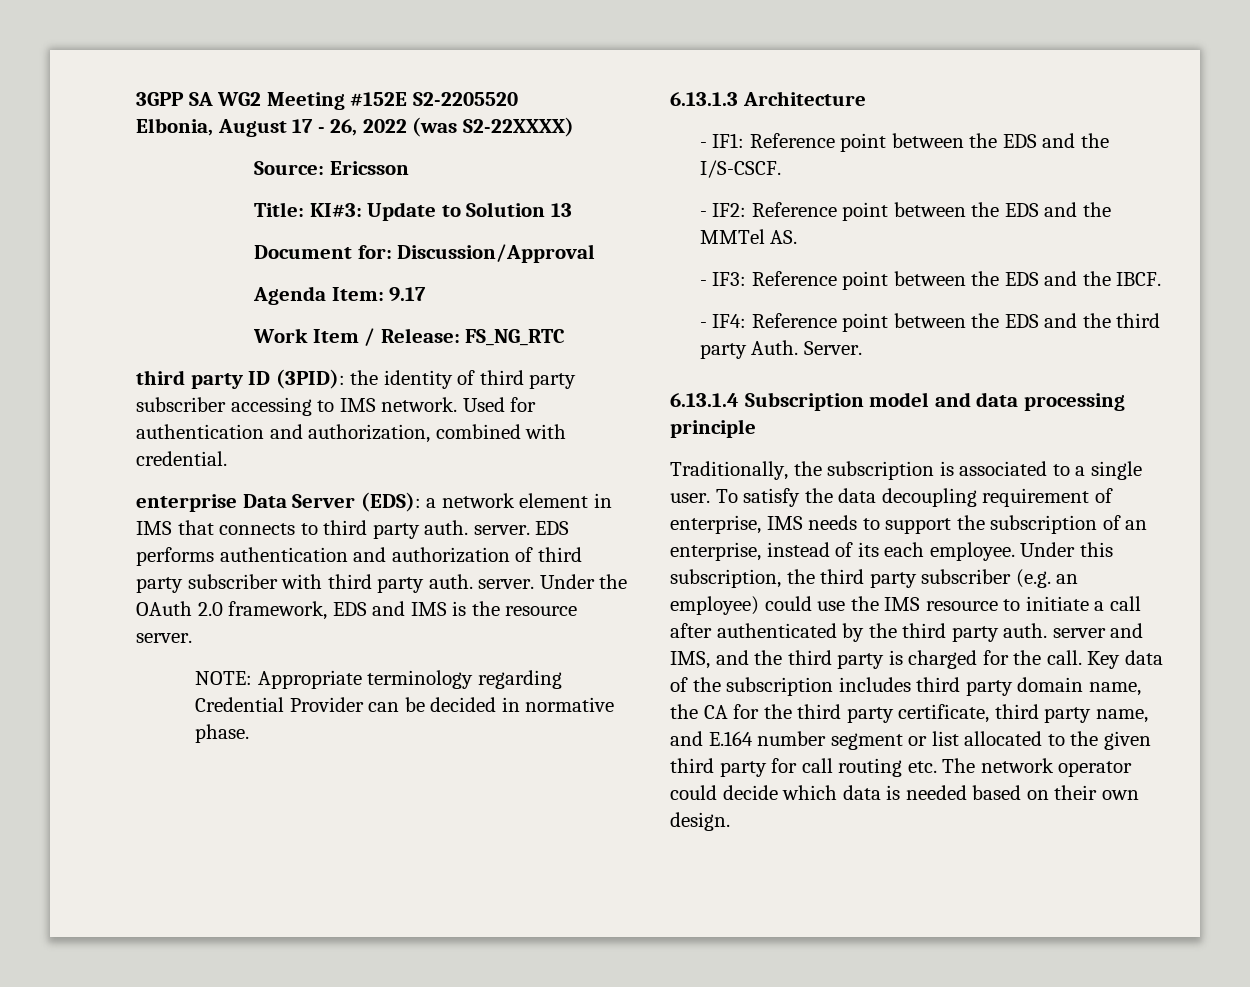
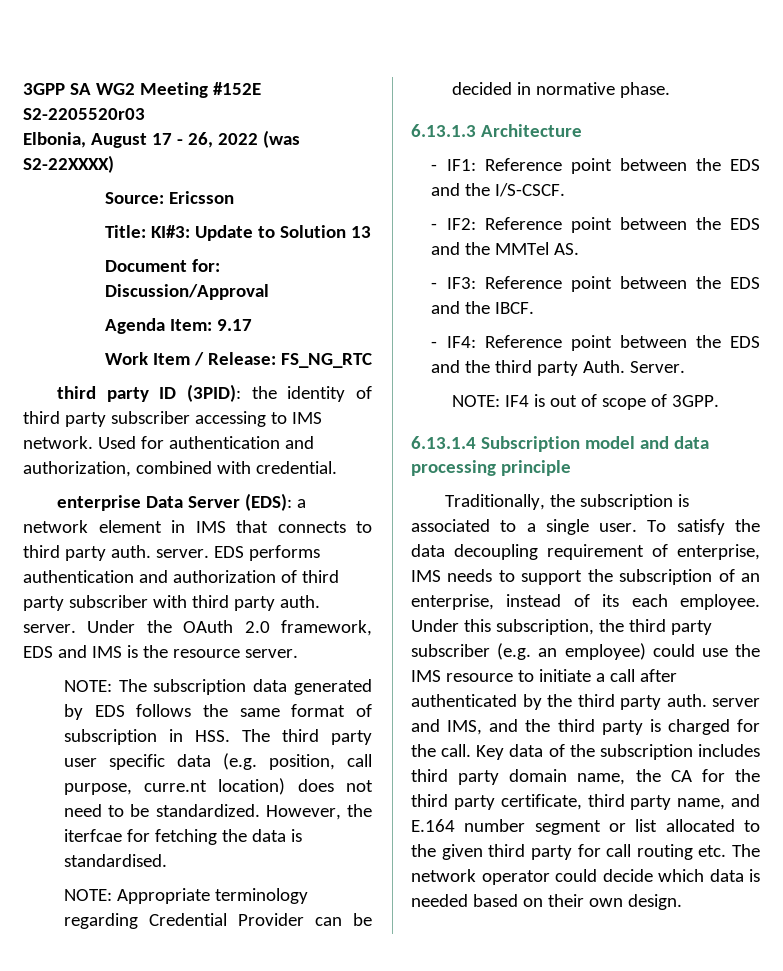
[412,92,518,106] S2-2205520 -> [23,108,145,120] S2-2205520r03
(192, 638) none -> [63,679,372,695] [63,704,372,720] [63,729,372,745] [63,753,372,770] [63,778,373,795] [63,804,372,820] [63,829,302,845] [63,854,167,867] // NOTE: The subscription data generated by EDS follows the same format of subscription in HSS. The third party user specific data (e.g. position, call purpose, curre.nt location) does not need to be standardized. However, the iterfcae for fetching the data is standardised.
(862, 348) none -> [451,394,719,410] // NOTE: IF4 is out of scope of 3GPP.

